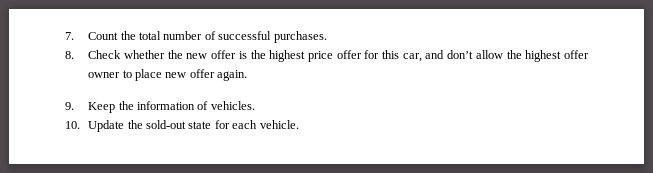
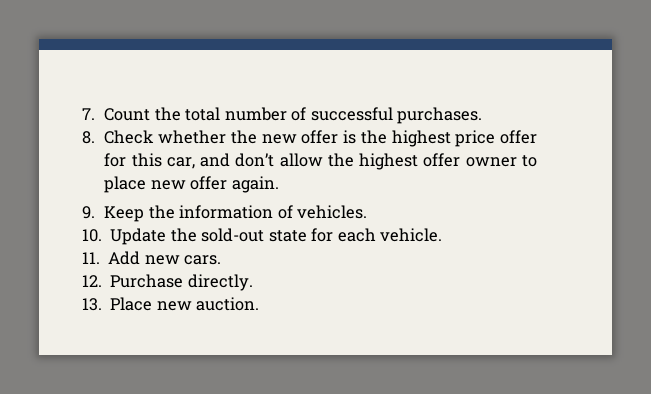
(299, 124) none -> [82,251,222,265] [82,274,253,291] [82,297,260,311] // 11. Add new cars. // 12. Purchase directly. // 13. Place new auction.

